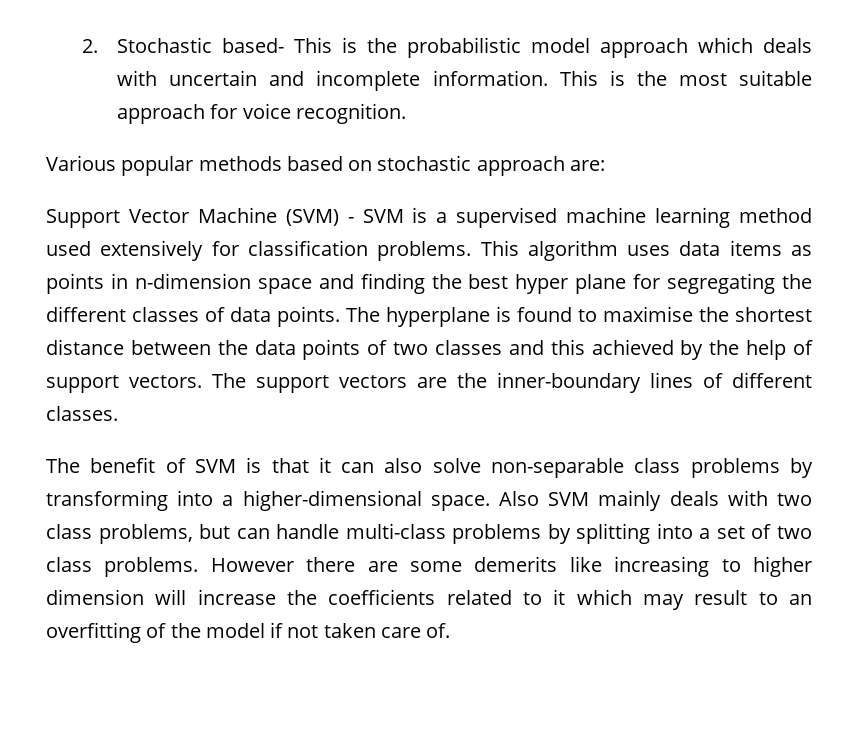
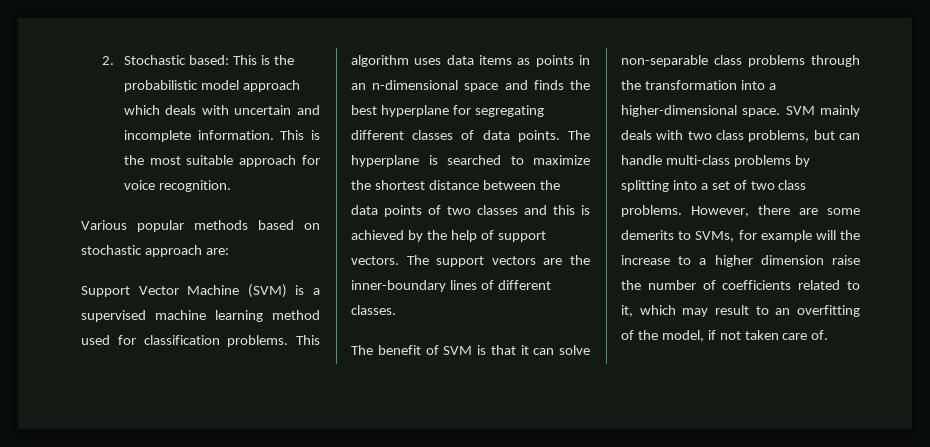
[222,38,285,53] based- -> [188,55,229,65] based:
[347,209,404,223] - SVM -> (287, 291) none
[100,240,204,261] extensively -> (110, 340) none
[134,273,251,289] n-dimension -> [351,80,459,90] an n-dimensional
[360,273,425,294] finding -> [533,80,564,90] finds
[515,274,627,294] hyper plane -> [380,105,449,117] hyperplane
[782,274,812,289] the -> (544, 111) none
[517,306,693,322] found to maximise -> [447,155,590,165] searched to maximize
(585, 347) none -> [581,205,590,215] is
[384,458,423,473] also -> (555, 351) none
[790,458,813,478] [46,490,168,511] by transforming -> [811,55,860,67] [621,80,737,90] through the transformation
[498,491,539,506] Also -> (781, 112) none
[210,558,294,572] However -> [691,206,749,217] However,
[569,556,812,577] [46,589,317,605] like increasing to higher dimension will increase the -> [678,230,860,242] [621,255,860,267] [621,280,716,290] to SVMs, for example will the increase to a higher dimension raise the number of
[553,589,566,605] it -> [621,305,633,317] it,
[205,623,265,638] model -> [661,330,704,342] model,

